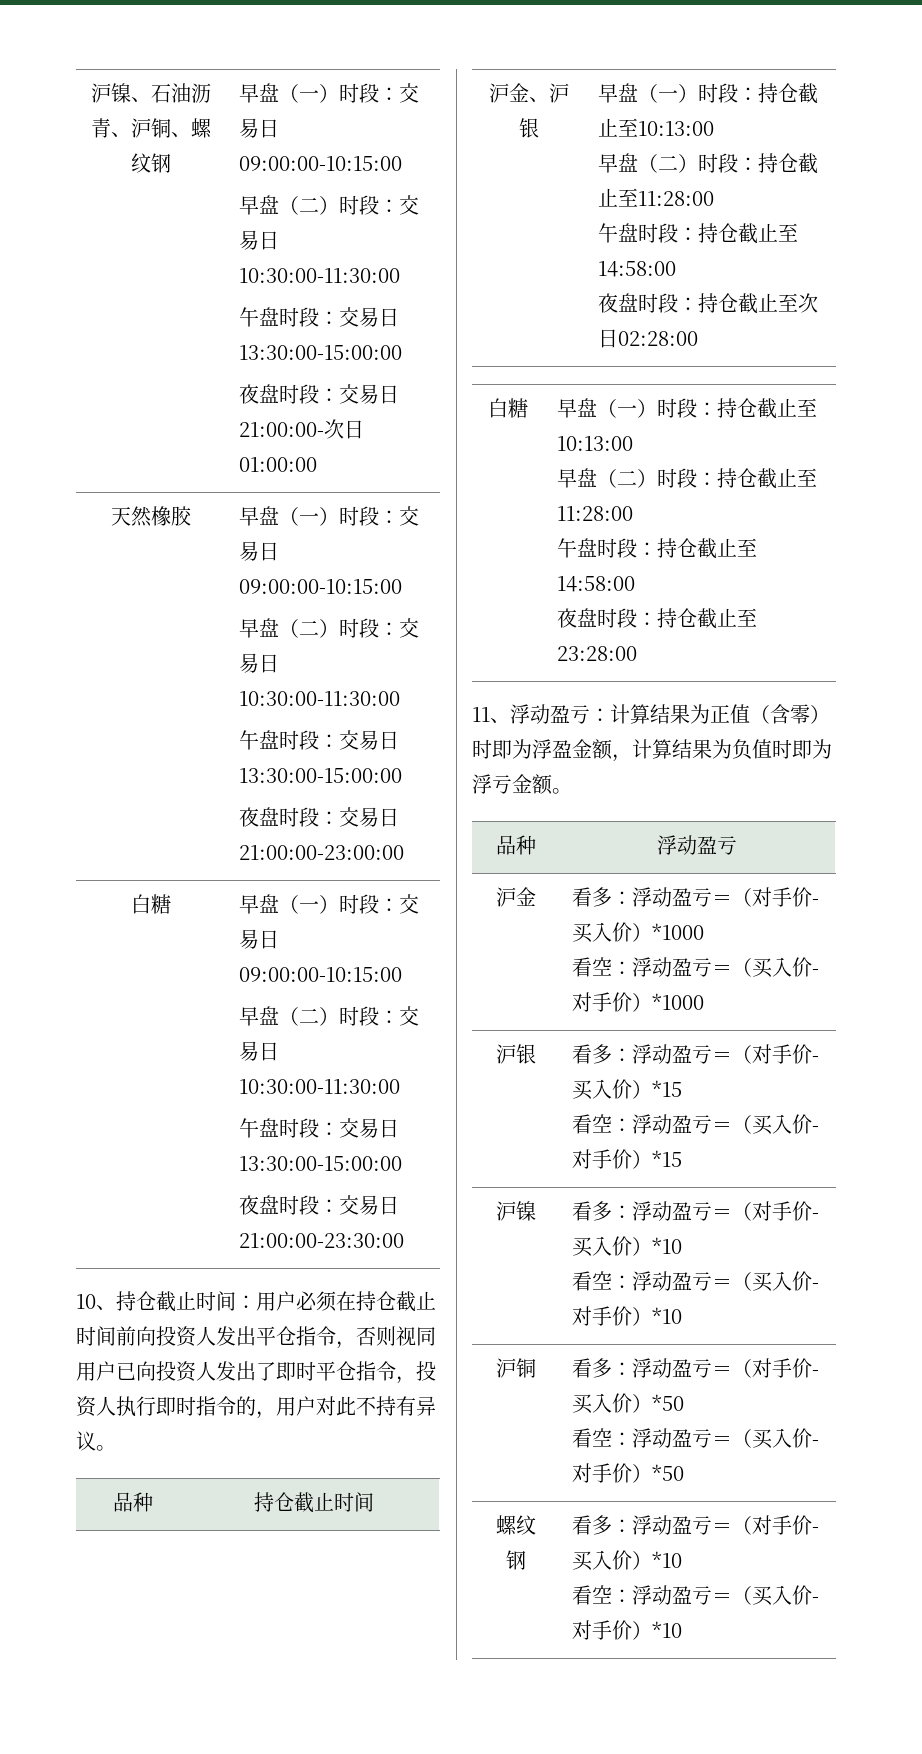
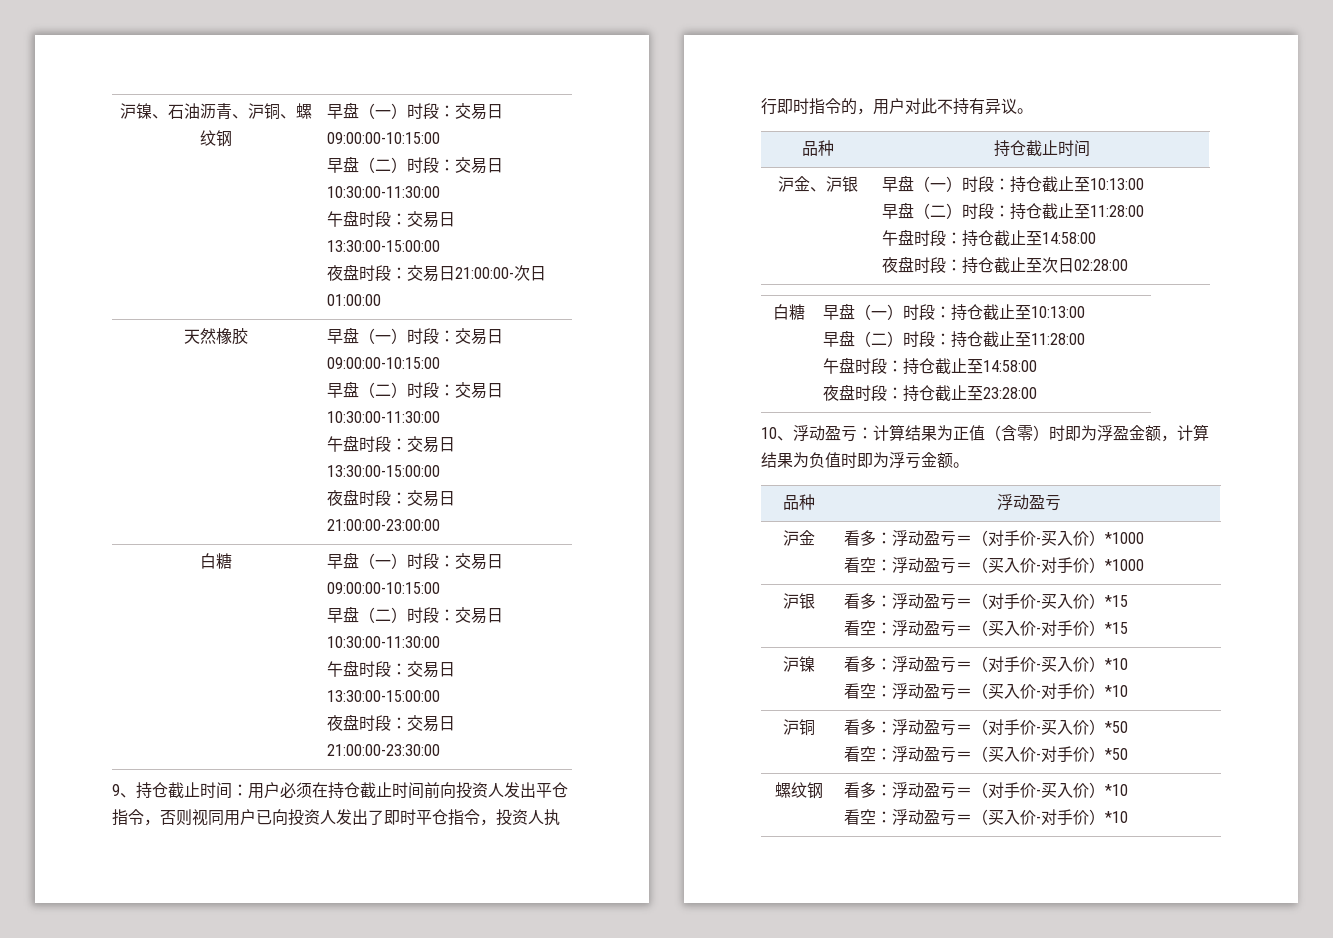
[76,1294,96,1309] 10 -> [112,784,120,796] 9
[472,707,490,722] 11 -> [761,427,777,439] 10

